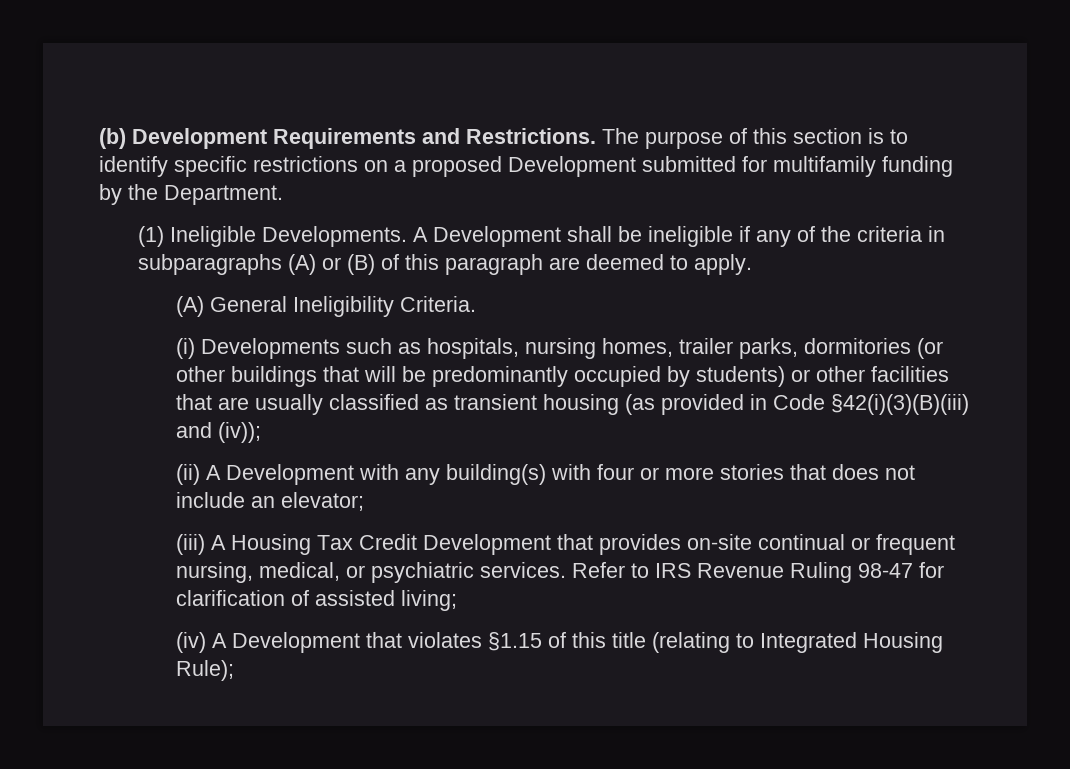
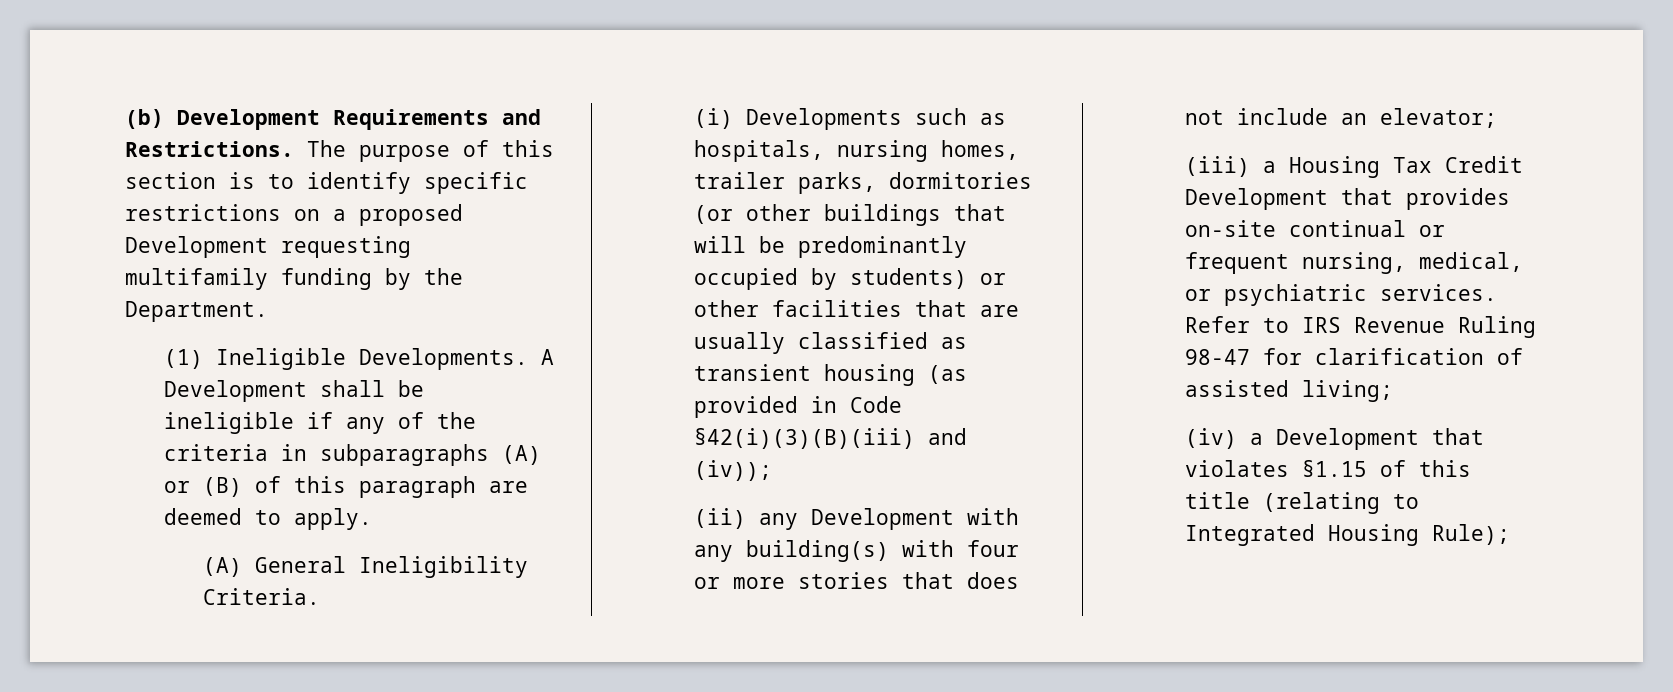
[642,156,767,172] submitted for -> [281,236,411,258] requesting
[206,465,222,480] A -> [759,513,799,530] any
[211,535,227,550] A -> [1263,161,1277,173] a
[212,633,228,648] A -> [1250,433,1264,445] a

